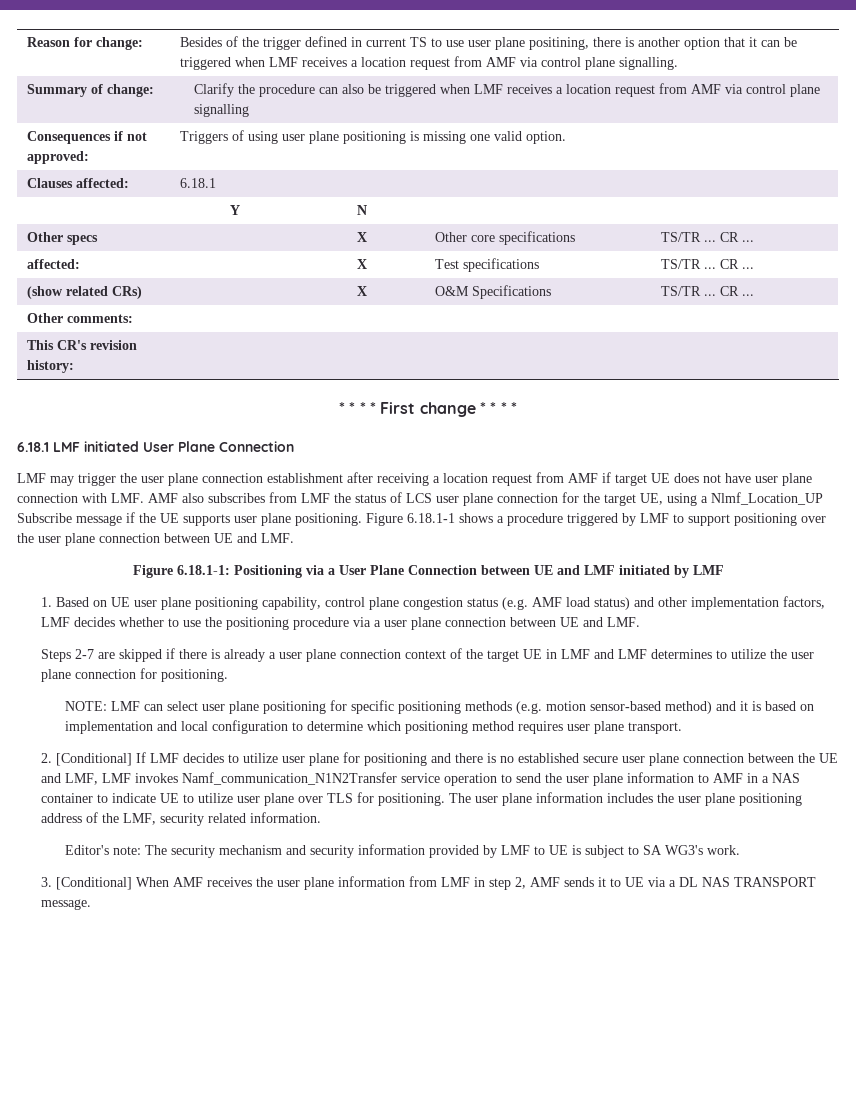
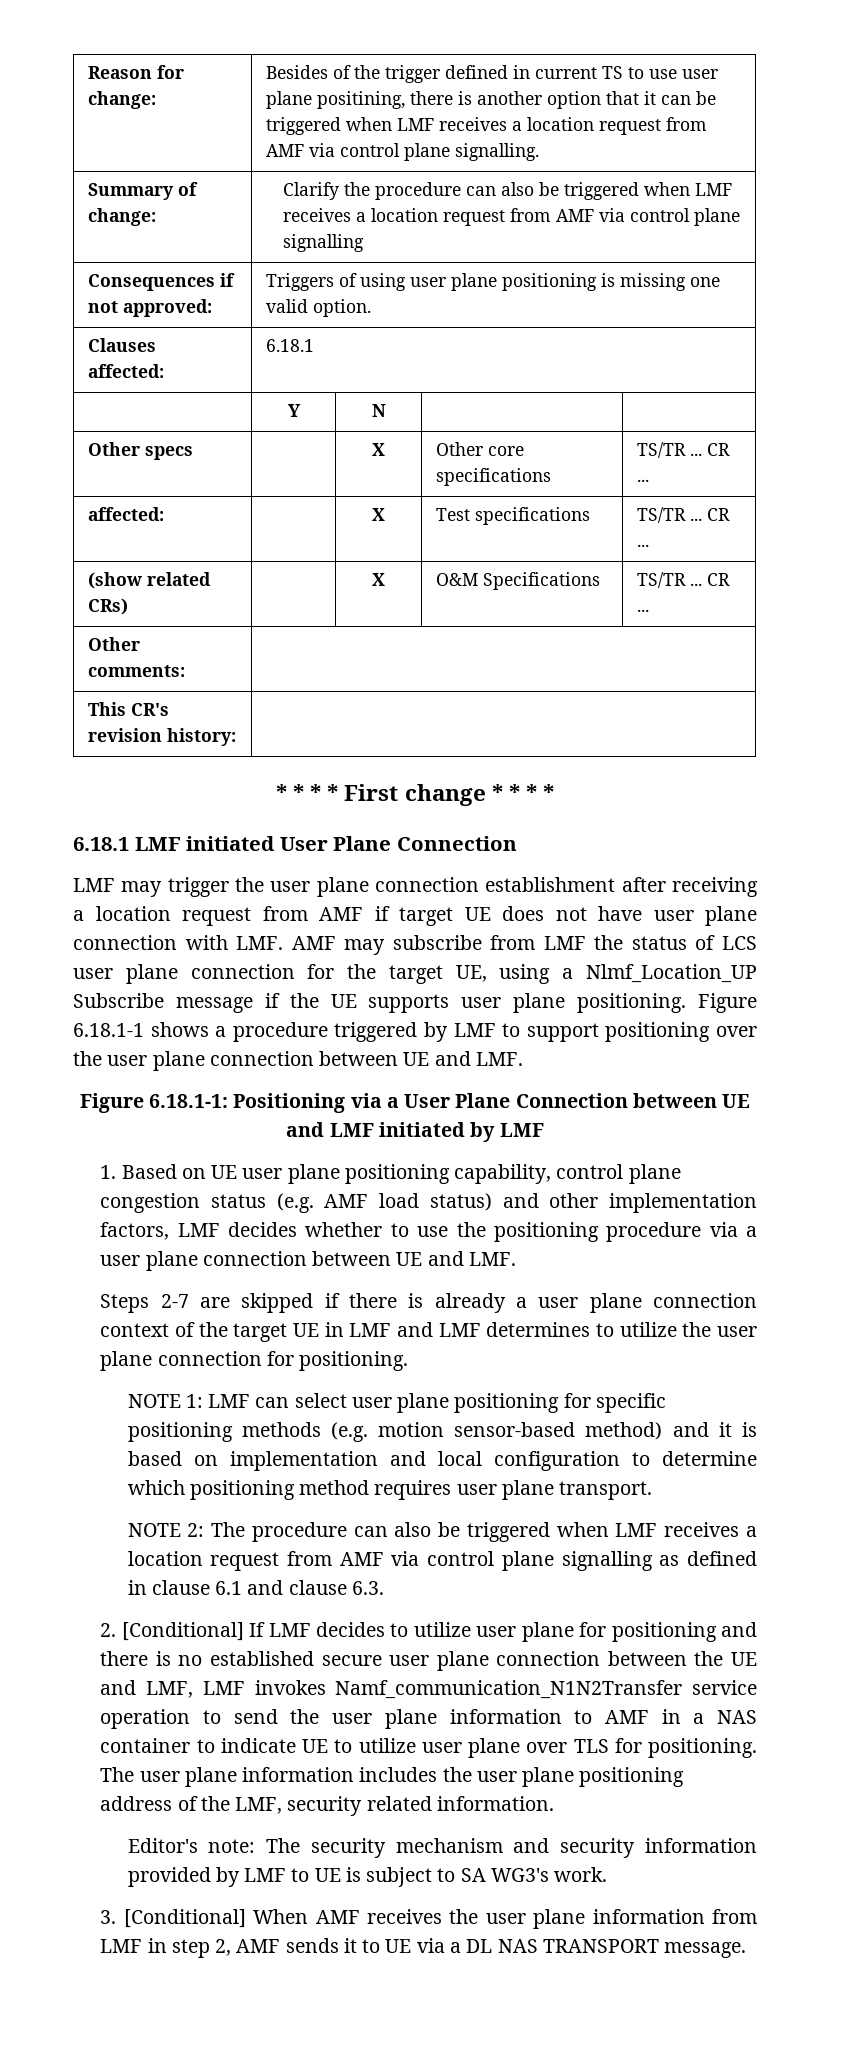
[182,493,265,503] also subscribes -> [344,935,482,955] may subscribe
[65,701,108,711] NOTE: -> [127,1394,203,1408] NOTE 1:
(683, 728) none -> [127,1522,757,1542] [127,1551,758,1571] [127,1580,384,1595] // NOTE 2: The procedure can also be triggered when LMF receives a location request from AMF via control plane signalling as defined in clause 6.1 and clause 6.3.

